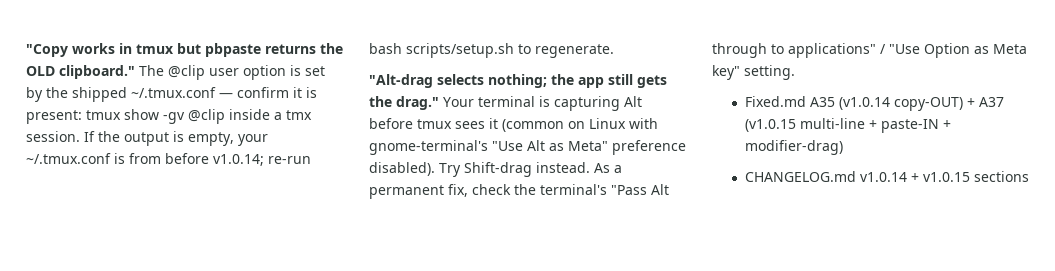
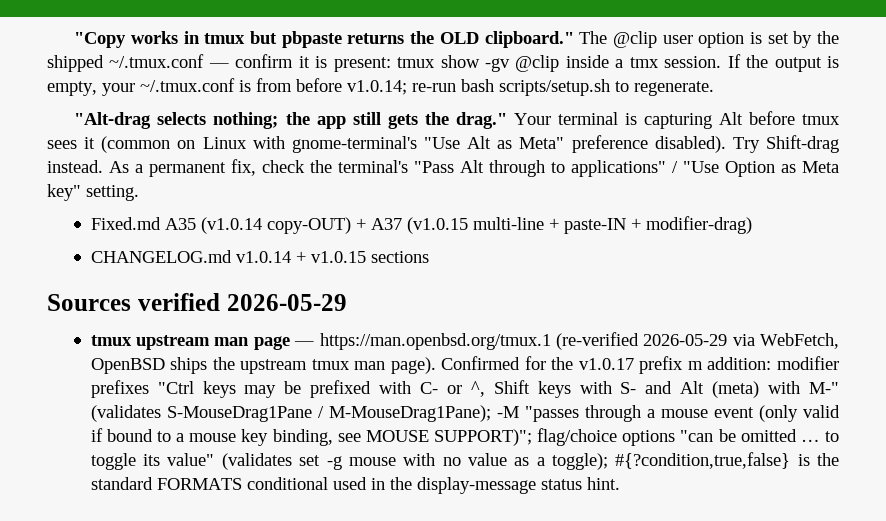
(1029, 176) none -> [47,293,347,311] [90,332,839,350] [90,356,839,374] [90,380,839,398] [90,405,840,422] [90,428,839,446] [90,452,840,470] [90,477,620,494] // Sources verified 2026-05-29 // tmux upstream man page — https://man.openbsd.org/tmux.1 (re-verified 2026-05-29 via WebFetch, OpenBSD ships the upstream tmux man page). Confirmed for the v1.0.17 prefix m addition: modifier prefixes "Ctrl keys may be prefixed with C- or ^, Shift keys with S- and Alt (meta) with M-" (validates S-MouseDrag1Pane / M-MouseDrag1Pane); -M "passes through a mouse event (only valid if bound to a mouse key binding, see MOUSE SUPPORT)"; flag/choice options "can be omitted … to toggle its value" (validates set -g mouse with no value as a toggle); #{?condition,true,false} is the standard FORMATS conditional used in the display-message status hint.

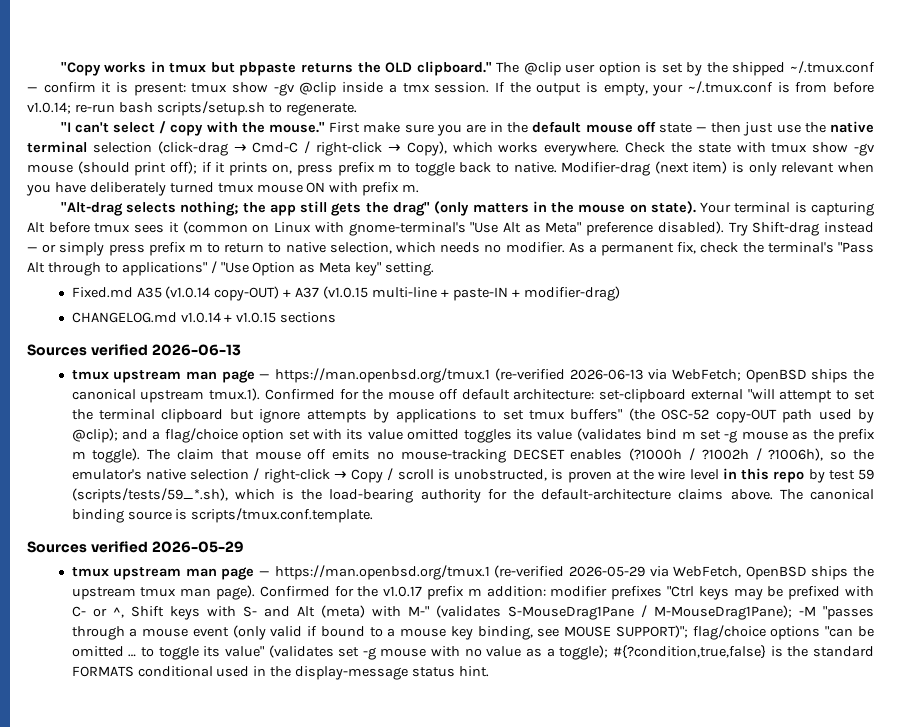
(714, 88) none -> [60,121,874,136] [27,141,876,156] [27,161,874,176] [26,182,420,196] // "I can't select / copy with the mouse." First make sure you are in the default mouse off state — then just use the native terminal selection (click-drag → Cmd-C / right-click → Copy), which works everywhere. Check the state with tmux show -gv mouse (should print off); if it prints on, press prefix m to toggle back to native. Modifier-drag (next item) is only relevant when you have deliberately turned tmux mouse ON with prefix m.
[455,112,507,129] drag." -> [392,201,696,216] drag" (only matters in the mouse on state).
[47,160,103,173] instead. -> [823,222,874,233] [27,242,565,256] instead — or simply press prefix m to return to native selection, which needs no modifier.
(429, 257) none -> [27,344,241,356] [71,368,874,383] [71,388,876,403] [71,408,874,423] [71,428,876,443] [71,448,875,463] [71,468,875,483] [71,488,874,503] [71,508,374,523] // Sources verified 2026-06-13 // tmux upstream man page — https://man.openbsd.org/tmux.1 (re-verified 2026-06-13 via WebFetch; OpenBSD ships the canonical upstream tmux.1). Confirmed for the mouse off default architecture: set-clipboard external "will attempt to set the terminal clipboard but ignore attempts by applications to set tmux buffers" (the OSC-52 copy-OUT path used by @clip); and a flag/choice option set with its value omitted toggles its value (validates bind m set -g mouse as the prefix m toggle). The claim that mouse off emits no mouse-tracking DECSET enables (?1000h / ?1002h / ?1006h), so the emulator's native selection / right-click → Copy / scroll is unobstructed, is proven at the wire level in this repo by test 59 (scripts/tests/59_*.sh), which is the load-bearing authority for the default-architecture claims above. The canonical binding source is scripts/tmux.conf.template.

